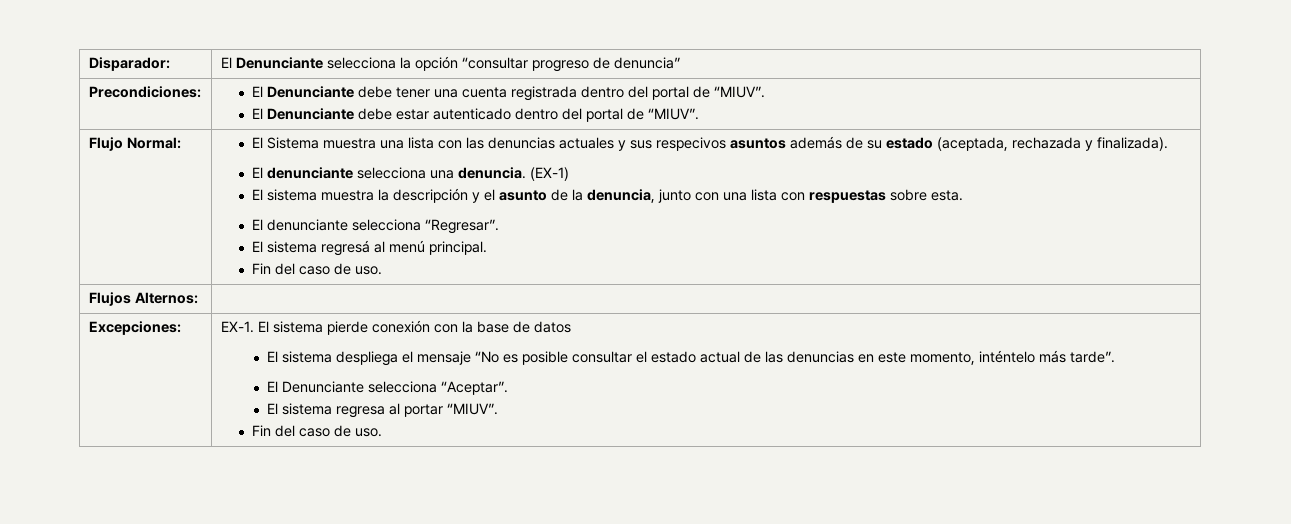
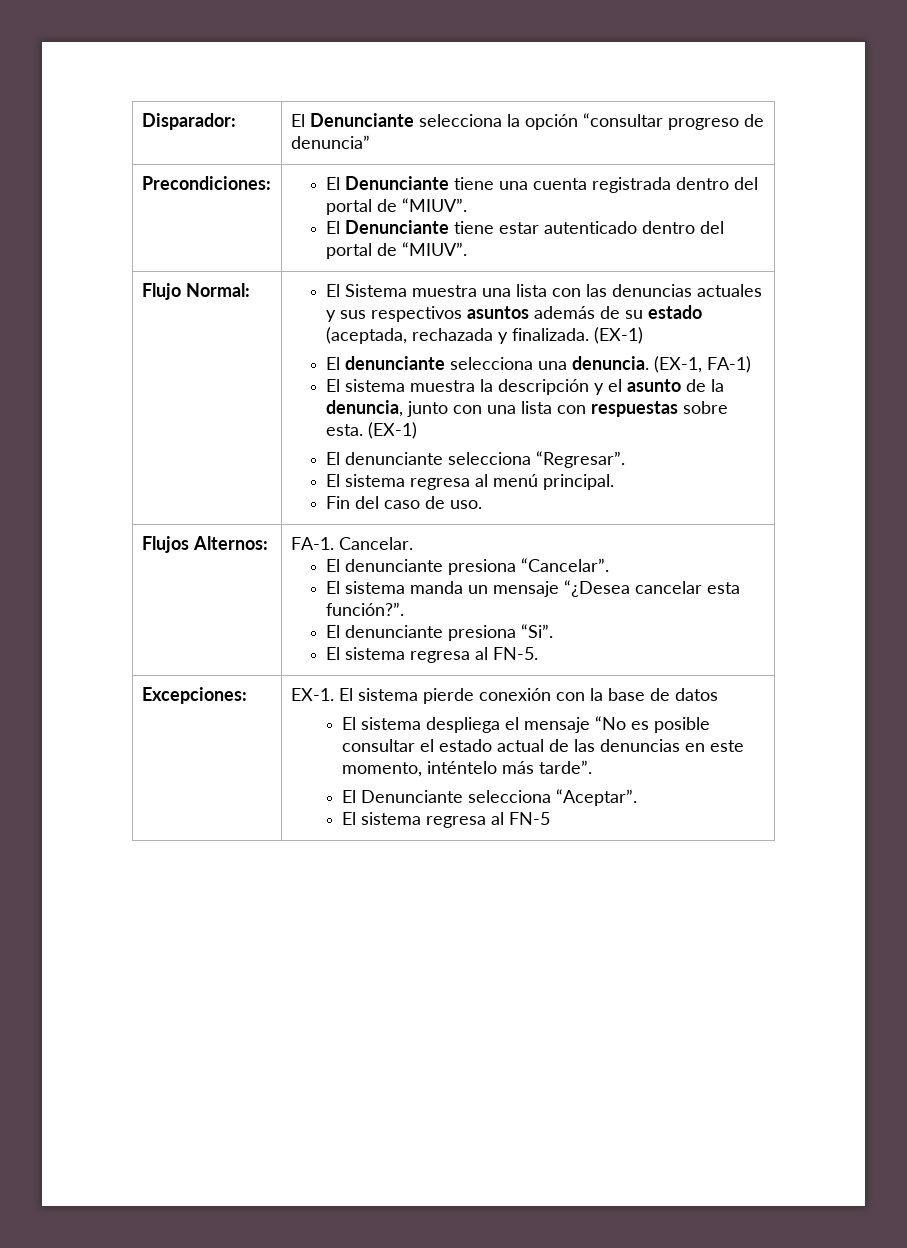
[357,86,430,98] debe tener -> [454,177,495,190] tiene
[357,108,392,120] debe -> [454,221,495,234] tiene
[655,137,726,151] respecivos -> [371,306,463,322] respectivos
[1096,137,1168,151] finalizada). -> [512,327,644,344] finalizada. (EX-1)
[529,167,569,181] (EX-1) -> [654,356,752,373] (EX-1, FA-1)
(963, 195) none -> [368,422,418,439] (EX-1)
[320,240,370,256] regresá -> [410,478,471,490] regresa
(198, 298) none -> [290,537,413,550] [326,558,610,575] [326,580,741,597] [326,602,405,616] [326,624,554,641] [326,647,539,663] FA-1. Cancelar. // El denunciante presiona “Cancelar”. // El sistema manda un mensaje “¿Desea cancelar esta función?”. // El denunciante presiona “Si”. // El sistema regresa al FN-5.
[403,403,498,417] [251,425,382,437] portar “MIUV”. // Fin del caso de uso. -> [509,812,551,825] FN-5

